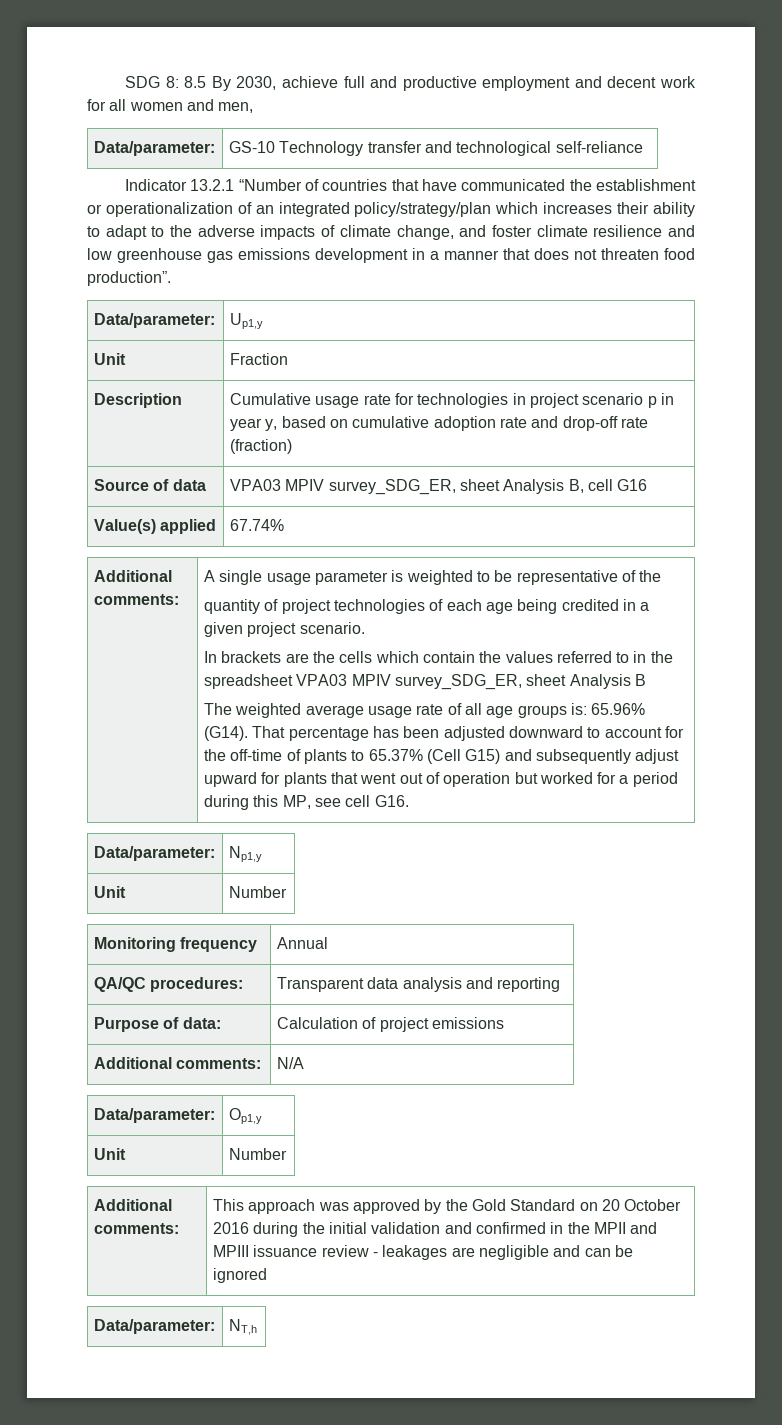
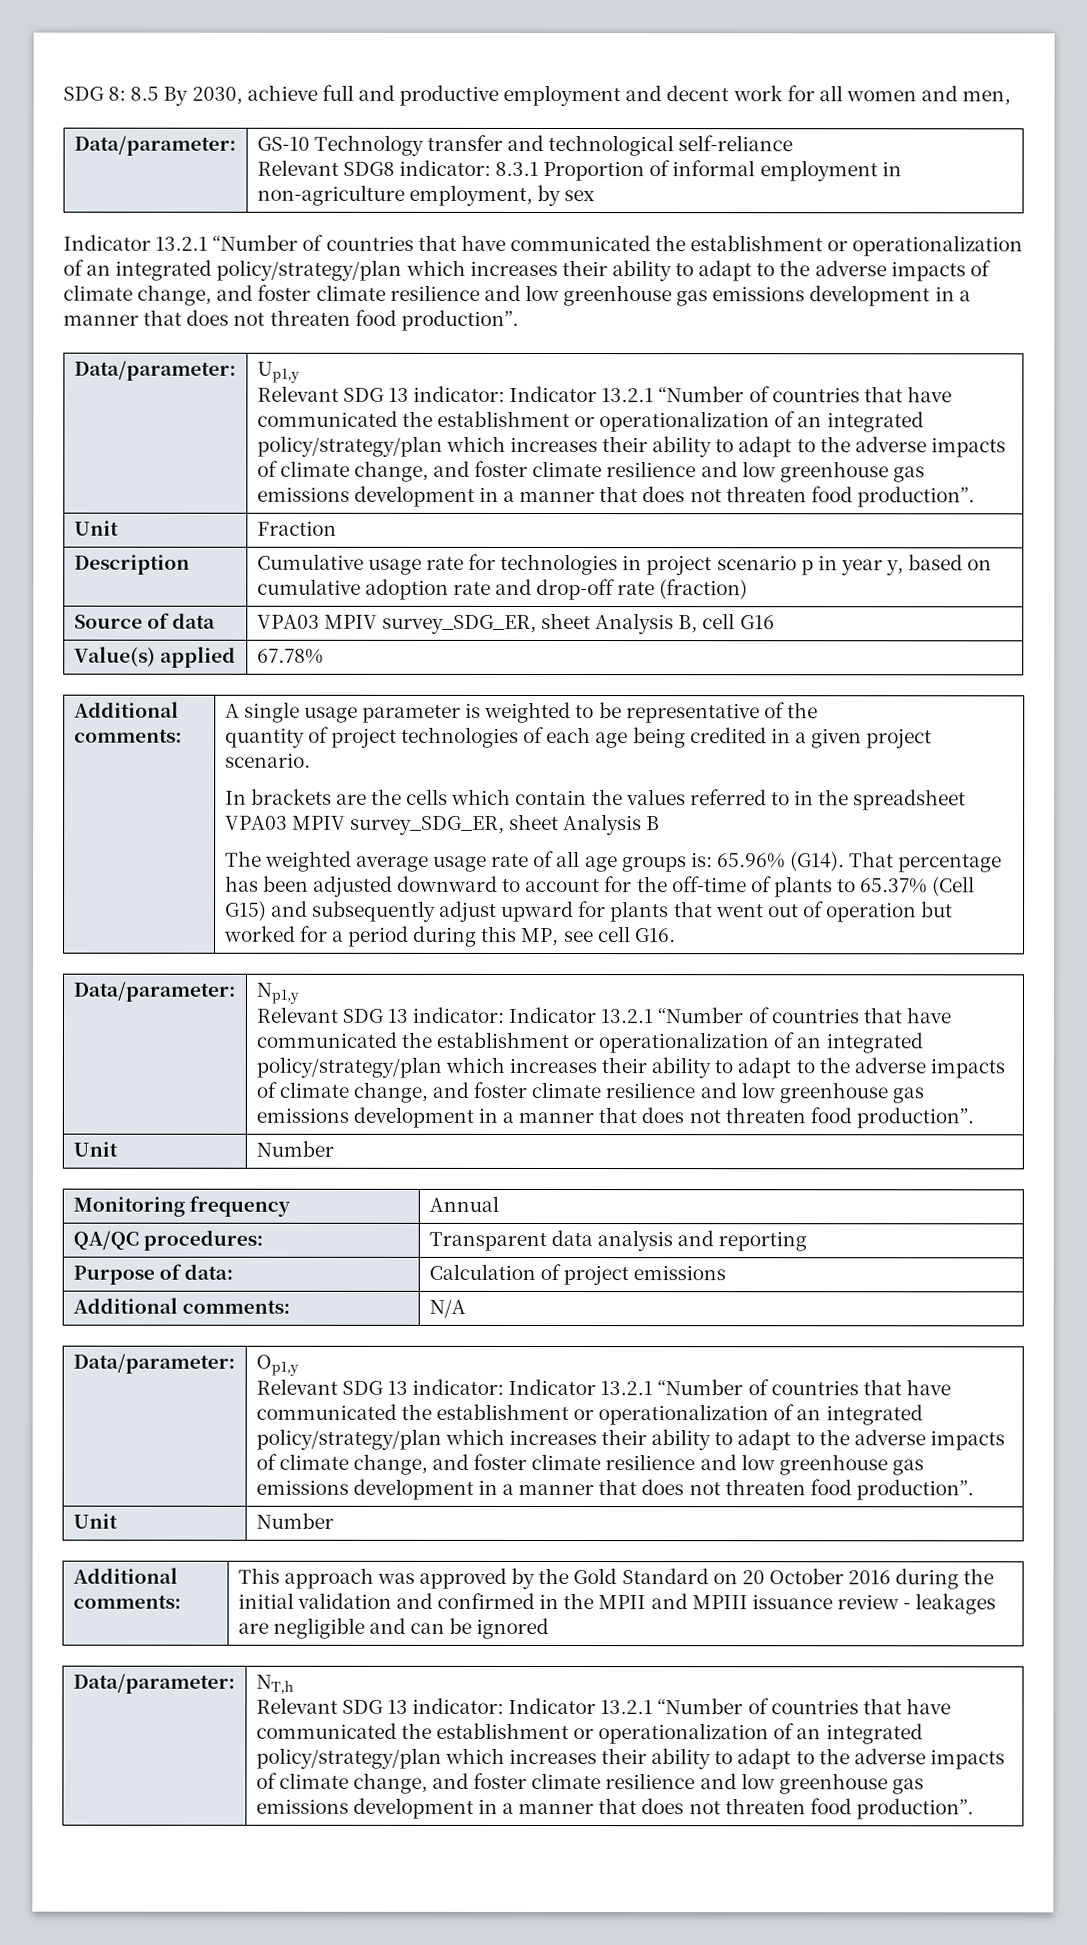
(643, 147) none -> [256,159,902,182] [256,184,595,207] // Relevant SDG8 indicator: 8.3.1 Proportion of informal employment in non-agriculture employment, by sex
(263, 321) none -> [256,385,952,403] [256,410,924,433] [256,435,1006,458] [256,460,925,483] [256,485,975,508] // Relevant SDG 13 indicator: Indicator 13.2.1 “Number of countries that have communicated the establishment or operationalization of an integrated policy/strategy/plan which increases their ability to adapt to the adverse impacts of climate change, and foster climate resilience and low greenhouse gas emissions development in a manner that does not threaten food production”.
[229,519,284,531] 67.74% -> [256,648,324,664] 67.78%
(262, 854) none -> [255,1006,951,1024] [255,1031,923,1054] [255,1056,1005,1079] [255,1081,924,1104] [255,1106,974,1129] // Relevant SDG 13 indicator: Indicator 13.2.1 “Number of countries that have communicated the establishment or operationalization of an integrated policy/strategy/plan which increases their ability to adapt to the adverse impacts of climate change, and foster climate resilience and low greenhouse gas emissions development in a manner that does not threaten food production”.
(262, 1116) none -> [255,1378,951,1396] [255,1403,923,1426] [255,1428,1005,1451] [255,1453,924,1476] [255,1478,974,1501] // Relevant SDG 13 indicator: Indicator 13.2.1 “Number of countries that have communicated the establishment or operationalization of an integrated policy/strategy/plan which increases their ability to adapt to the adverse impacts of climate change, and foster climate resilience and low greenhouse gas emissions development in a manner that does not threaten food production”.
(257, 1327) none -> [255,1697,951,1715] [255,1722,923,1745] [255,1747,1005,1770] [255,1772,924,1795] [255,1797,974,1820] // Relevant SDG 13 indicator: Indicator 13.2.1 “Number of countries that have communicated the establishment or operationalization of an integrated policy/strategy/plan which increases their ability to adapt to the adverse impacts of climate change, and foster climate resilience and low greenhouse gas emissions development in a manner that does not threaten food production”.

